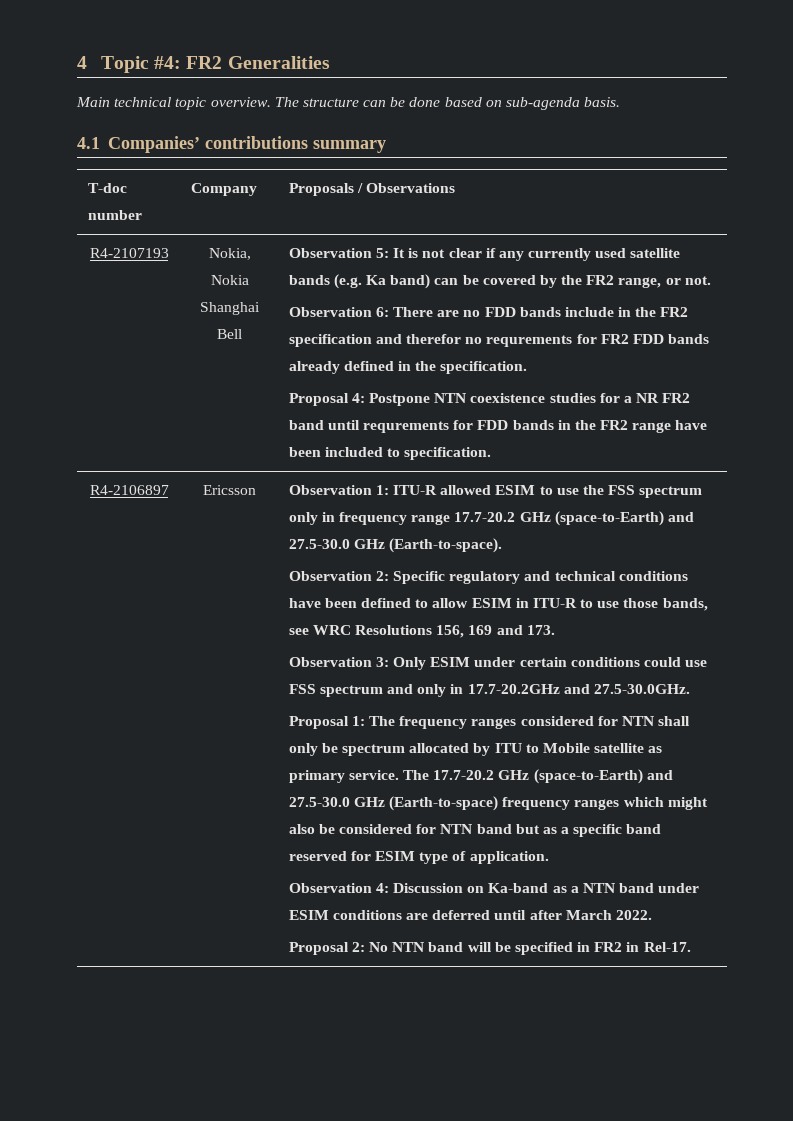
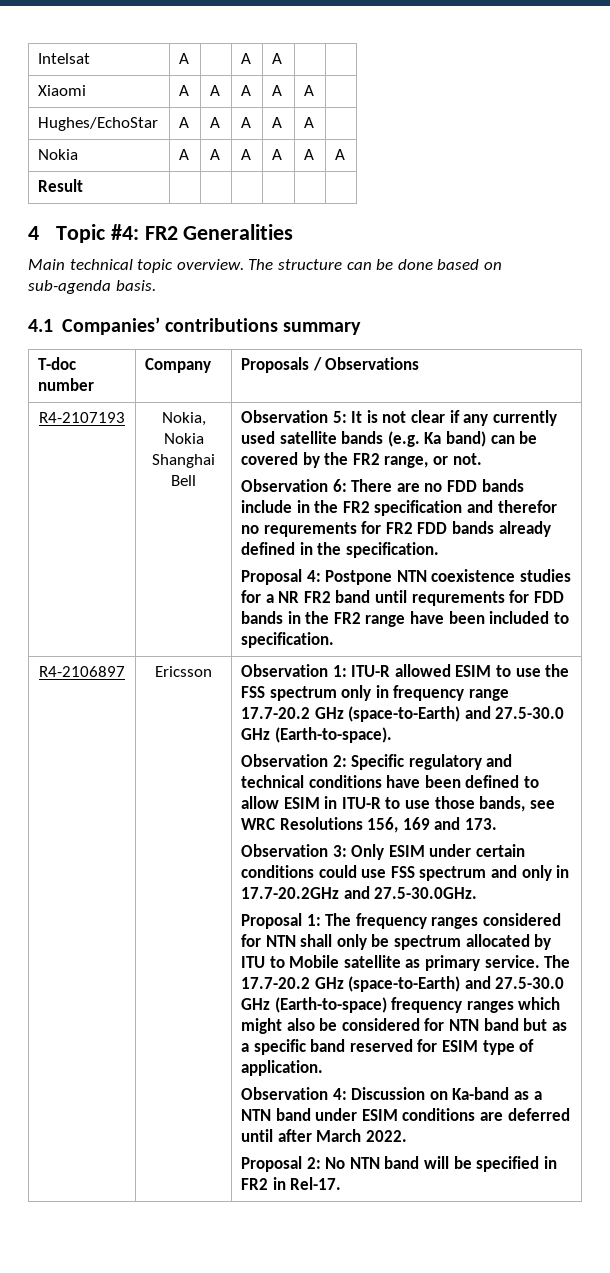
(77, 62) none -> [38,53,91,64] [179,53,190,64] [241,53,252,64] [272,53,283,64] [38,85,87,96] [179,85,190,96] [210,85,221,96] [241,85,252,96] [272,85,283,96] [304,85,315,96] [38,117,159,131] [179,117,190,128] [210,117,221,128] [241,117,252,128] [272,117,283,128] [304,117,315,128] [38,149,79,160] [179,149,190,160] [210,149,221,160] [241,149,252,160] [272,149,283,160] [304,149,315,160] [335,149,346,160] [38,179,84,192] Intelsat | A | | A | A | | // Xiaomi | A | A | A | A | A | // Hughes/EchoStar | A | A | A | A | A | // Nokia | A | A | A | A | A | A // Result | | | | | | //

